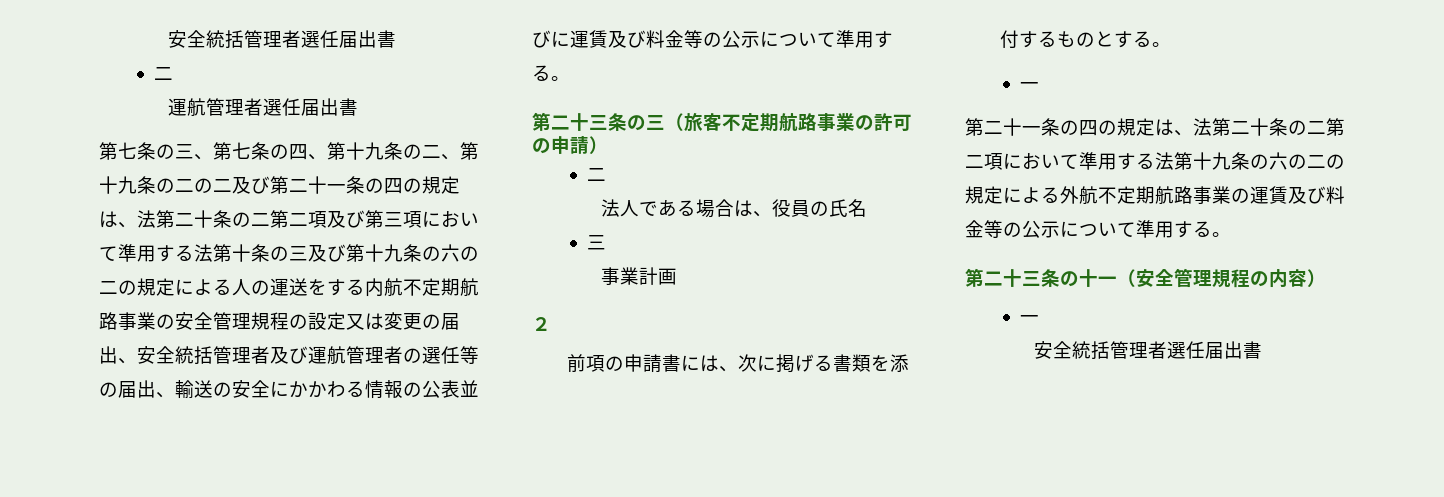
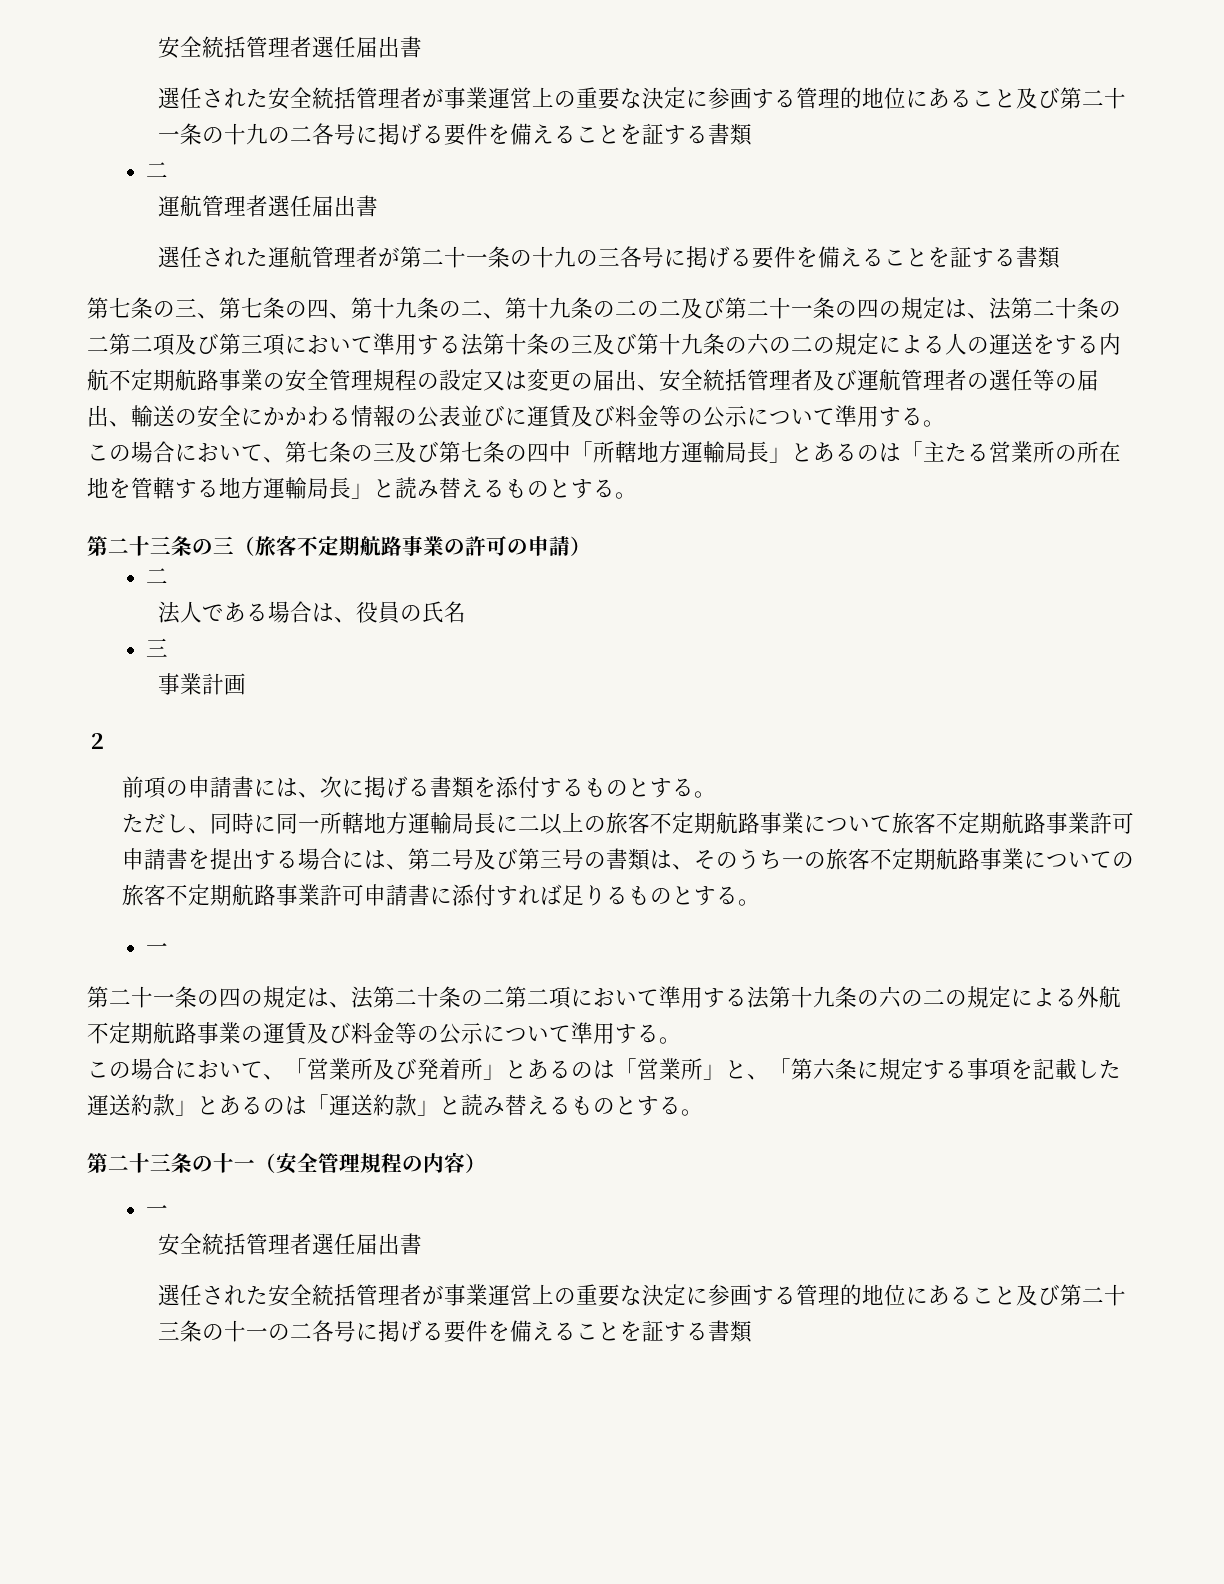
[168,30,397,48] 安全統括管理者選任届出書 -> [157,36,422,59] [157,87,1126,110] [157,123,752,146] 安全統括管理者選任届出書 // 選任された安全統括管理者が事業運営上の重要な決定に参画する管理的地位にあること及び第二十一条の十九の二各号に掲げる要件を備えることを証する書類
(359, 107) none -> [157,246,1060,269] // 選任された運航管理者が第二十一条の十九の三各号に掲げる要件を備えることを証する書類
(570, 78) none -> [87,441,1121,463] [87,477,637,499] // この場合において、第七条の三及び第七条の四中「所轄地方運輸局長」とあるのは「主たる営業所の所在地を管轄する地方運輸局長」と読み替えるものとする。
(1171, 44) none -> [122,812,1135,835] [122,848,1135,871] [122,884,761,906] // ただし、同時に同一所轄地方運輸局長に二以上の旅客不定期航路事業について旅客不定期航路事業許可申請書を提出する場合には、第二号及び第三号の書類は、そのうち一の旅客不定期航路事業についての旅客不定期航路事業許可申請書に添付すれば足りるものとする。
(1231, 234) none -> [87,1058,1121,1081] [87,1094,703,1116] // この場合において、「営業所及び発着所」とあるのは「営業所」と、「第六条に規定する事項を記載した運送約款」とあるのは「運送約款」と読み替えるものとする。
(1263, 350) none -> [157,1284,1126,1307] [157,1320,752,1343] // 選任された安全統括管理者が事業運営上の重要な決定に参画する管理的地位にあること及び第二十三条の十一の二各号に掲げる要件を備えることを証する書類

